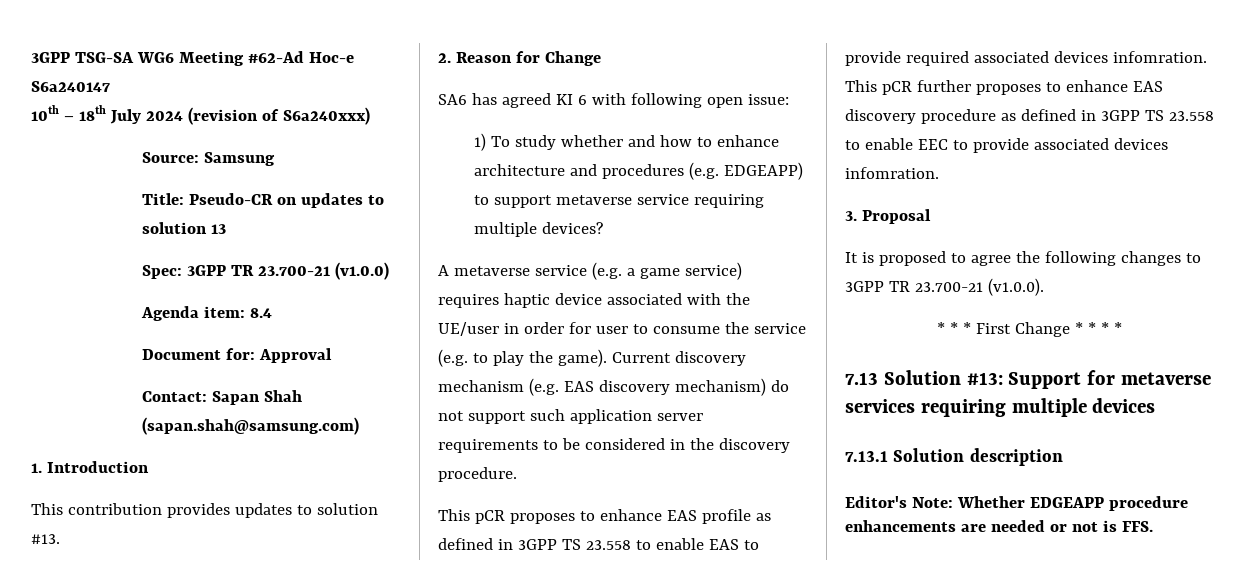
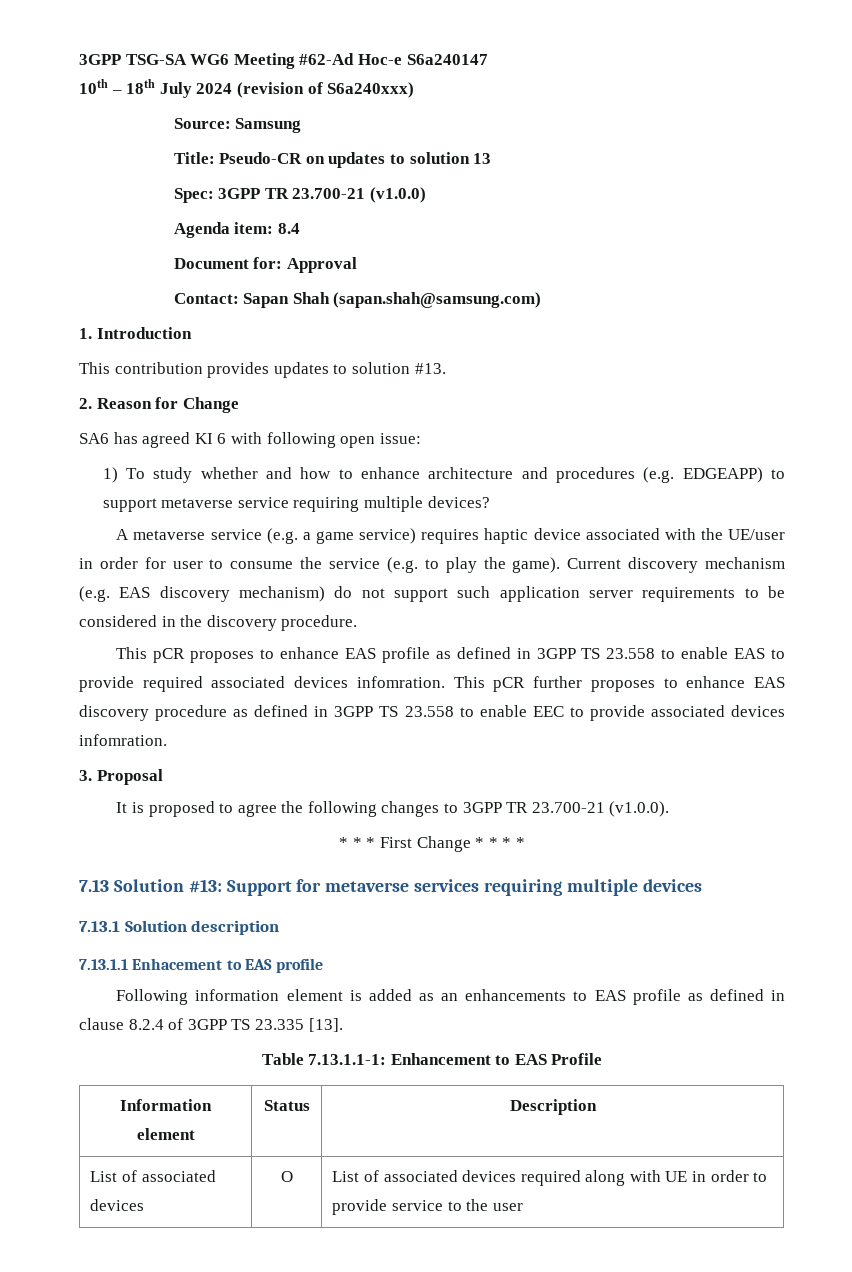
[845,496,1188,511] [845,520,1153,532] Editor's Note: Whether EDGEAPP procedure enhancements are needed or not is FFS. -> [79,958,324,973] [116,989,785,1005] [79,1018,343,1032] [261,1053,603,1065] [120,1099,212,1111] [136,1128,195,1140] [263,1100,310,1111] [509,1099,597,1115] [90,1170,216,1182] [90,1199,145,1211] [280,1171,293,1182] [332,1170,768,1186] [332,1199,523,1215] 7.13.1.1 Enhacement to EAS profile // Following information element is added as an enhancements to EAS profile as defined in clause 8.2.4 of 3GPP TS 23.335 [13]. // Table 7.13.1.1-1: Enhancement to EAS Profile // Information element | Status | Description // List of associated devices | O | List of associated devices required along with UE in order to provide service to the user

